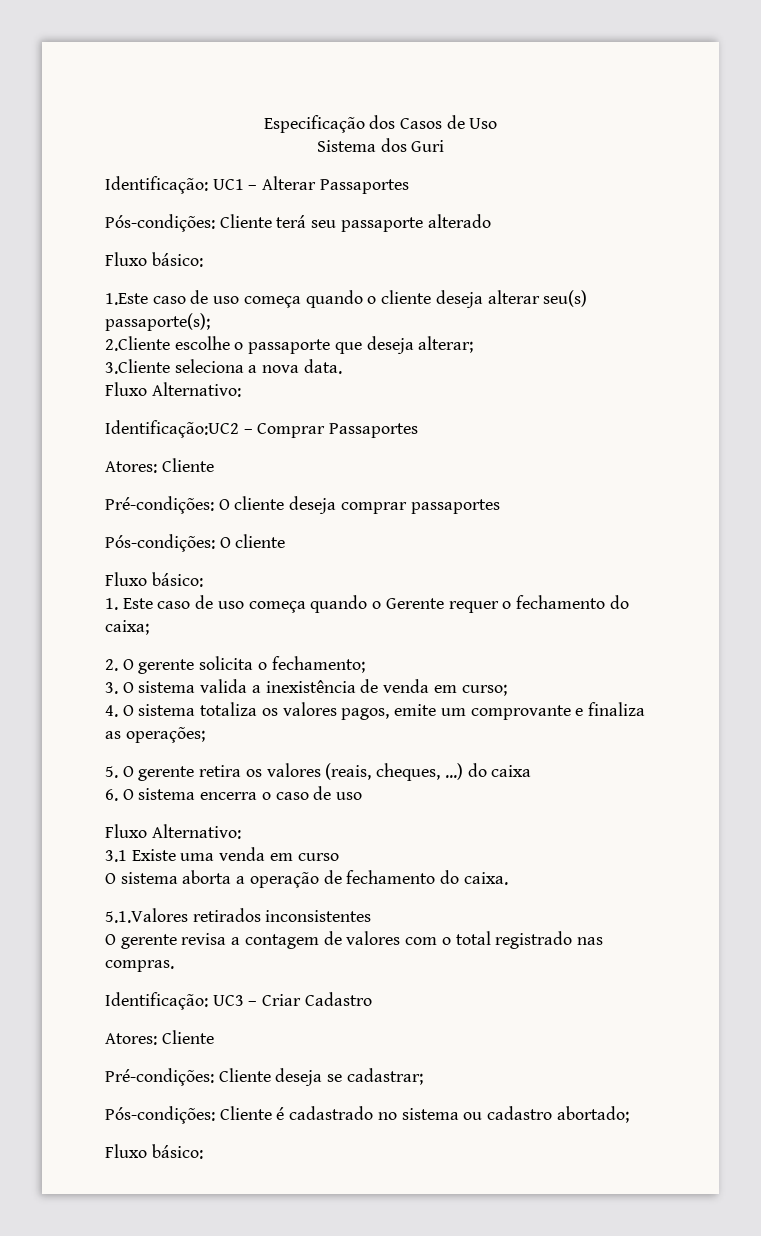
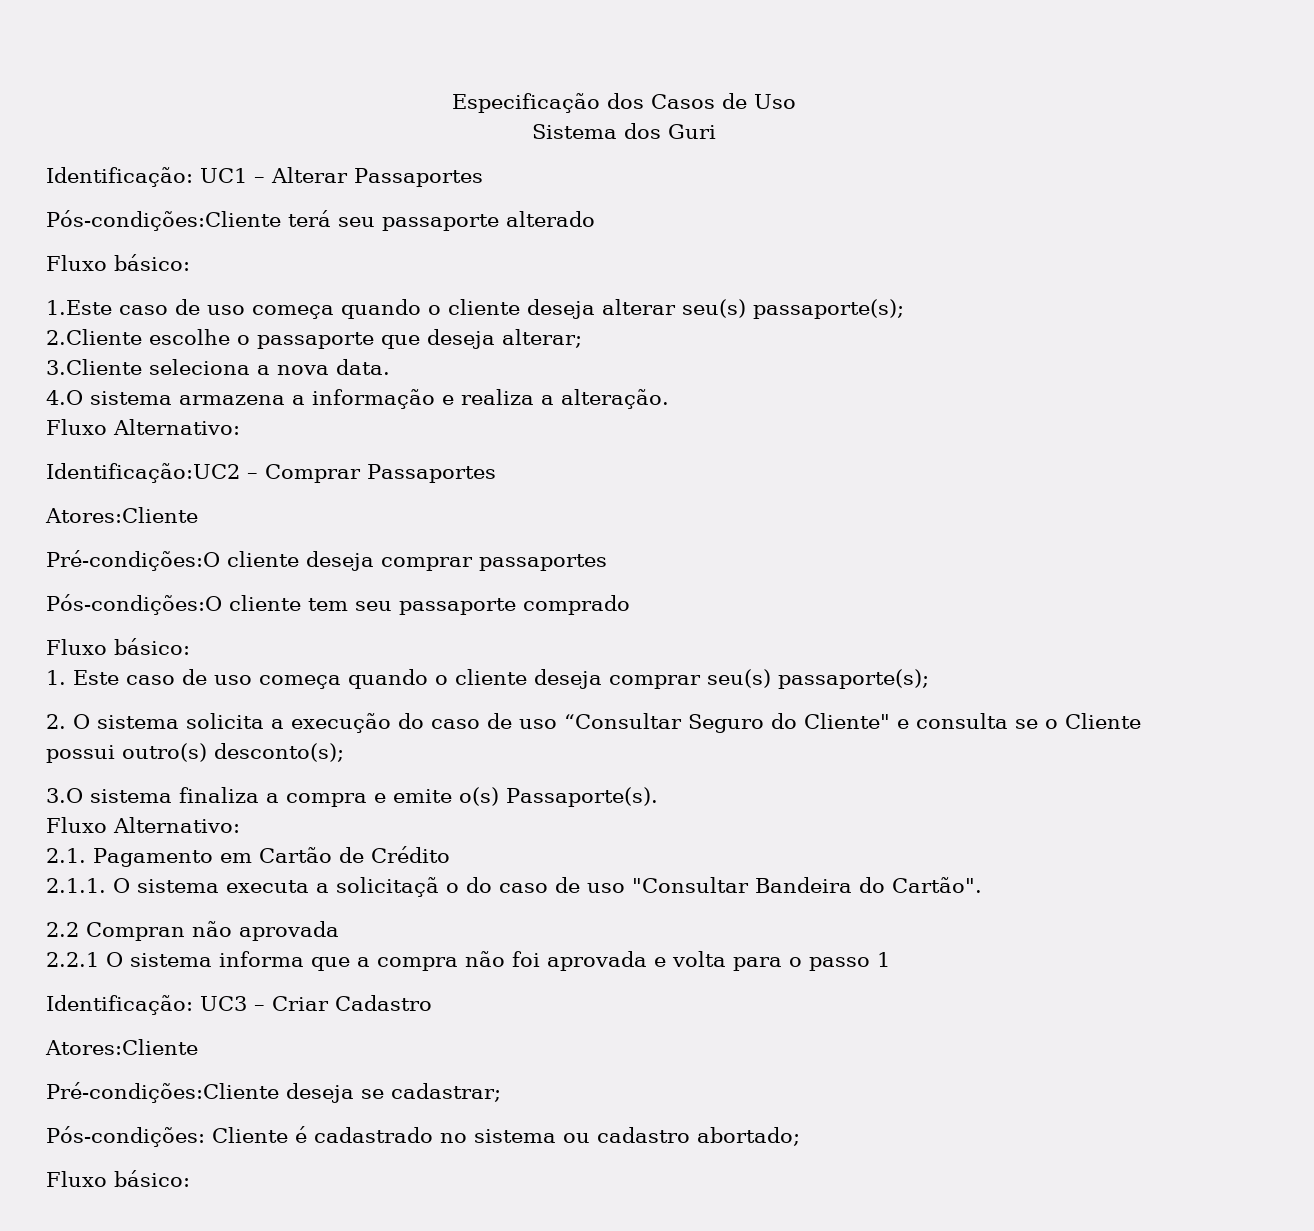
[105,214,272,232] Pós-condições: Cliente -> [46,210,281,231] Pós-condições:Cliente
(342, 366) none -> [46,389,669,409] // 4.O sistema armazena a informação e realiza a alteração.
[105,458,214,473] [105,496,230,514] Atores: Cliente // Pré-condições: O -> [45,507,198,523] [46,550,220,571] Atores:Cliente // Pré-condições:O
[105,534,286,552] Pós-condições: O cliente -> [46,594,630,615] Pós-condições:O cliente tem seu passaporte comprado
[385,595,629,613] [105,620,149,635] [105,656,365,674] [105,679,507,696] [105,702,645,720] [105,727,205,743] [105,763,532,781] [105,786,363,801] [105,824,241,839] [105,847,339,862] [105,870,508,888] [105,908,372,923] [105,931,603,949] [105,960,174,972] Gerente requer o fechamento do caixa; // 2. O gerente solicita o fechamento; // 3. O sistema valida a inexistência de venda em curso; // 4. O sistema totaliza os valores pagos, emite um comprovante e finaliza as operações; // 5. O gerente retira os valores (reais, cheques, ...) do caixa // 6. O sistema encerra o caso de uso // Fluxo Alternativo: // 3.1 Existe uma venda em curso // O sistema aborta a operação de fechamento do caixa. // 5.1.Valores retirados inconsistentes // O gerente revisa a contagem de valores com o total registrado nas compras. -> [455,669,929,689] [46,713,1141,733] [46,743,344,763] [46,787,658,807] [46,817,240,833] [46,846,450,867] [46,877,982,897] [46,921,339,941] [46,951,890,971] cliente deseja comprar seu(s) passaporte(s); // 2. O sistema solicita a execução do caso de uso “Consultar Seguro do Cliente" e consulta se o Cliente possui outro(s) desconto(s); // 3.O sistema finaliza a compra e emite o(s) Passaporte(s). // Fluxo Alternativo: // 2.1. Pagamento em Cartão de Crédito // 2.1.1. O sistema executa a solicitaçã o do caso de uso "Consultar Bandeira do Cartão". // 2.2 Compran não aprovada // 2.2.1 O sistema informa que a compra não foi aprovada e volta para o passo 1
[105,1030,214,1045] [105,1068,271,1086] Atores: Cliente // Pré-condições: Cliente -> [45,1039,198,1055] [46,1082,279,1103] Atores:Cliente // Pré-condições:Cliente

